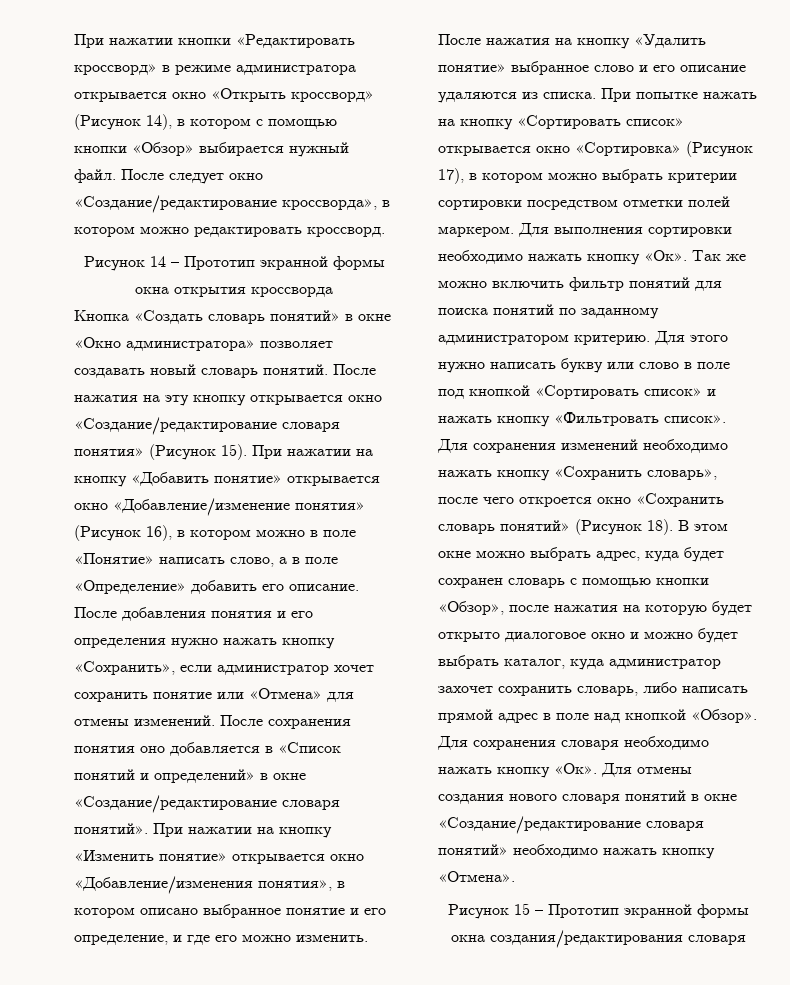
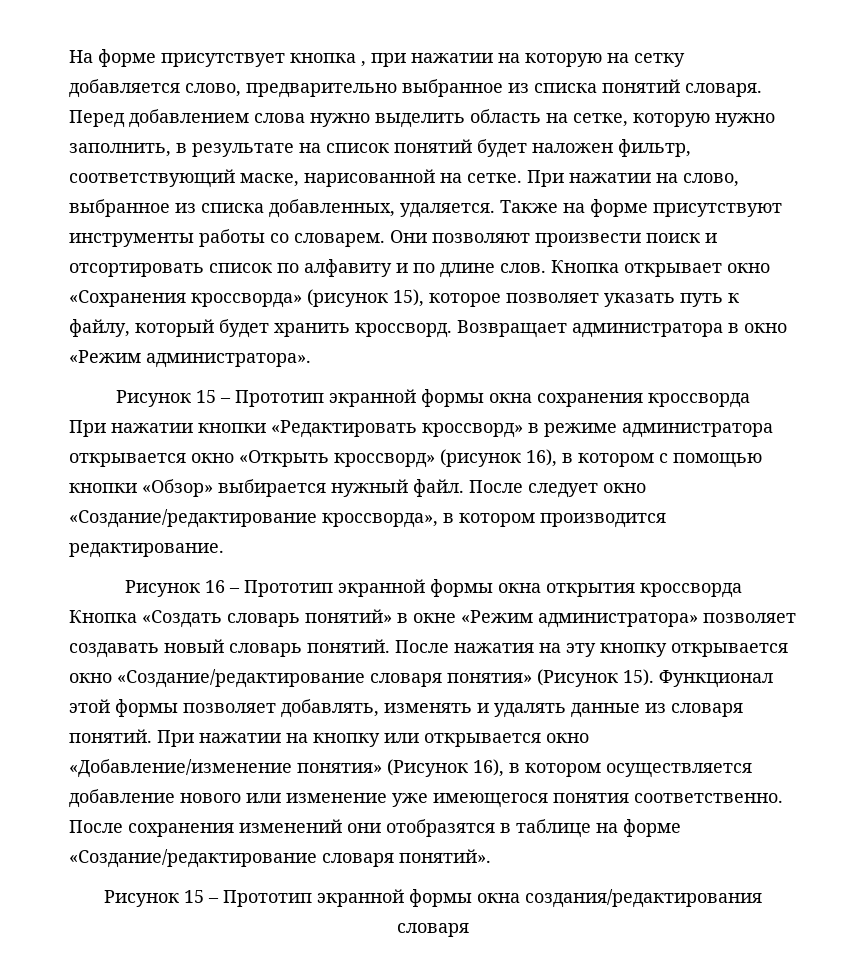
(74, 41) none -> [69,49,685,67] [69,79,762,98] [69,109,775,128] [69,139,691,158] [69,169,739,188] [69,199,782,218] [69,229,717,247] [69,259,770,278] [69,289,739,308] [69,319,787,338] [69,350,311,368] [116,389,750,408] На форме присутствует кнопка , при нажатии на которую на сетку добавляется слово, предварительно выбранное из списка понятий словаря. Перед добавлением слова нужно выделить область на сетке, которую нужно заполнить, в результате на список понятий будет наложен фильтр, соответствующий маске, нарисованной на сетке. При нажатии на слово, выбранное из списка добавленных, удаляется. Также на форме присутствуют инструменты работы со словарем. Они позволяют произвести поиск и отсортировать список по алфавиту и по длине слов. Кнопка открывает окно «Сохранения кроссворда» (рисунок 15), которое позволяет указать путь к файлу, который будет хранить кроссворд. Возвращает администратора в окно «Режим администратора». // Рисунок 15 – Прототип экранной формы окна сохранения кроссворда //
[74,114,172,130] (Рисунок 14), -> [440,449,557,467] (рисунок 16),
[140,226,385,237] [83,256,166,271] можно редактировать кроссворд. // Рисунок 14 -> [540,513,666,528] [69,543,224,558] [124,580,225,597] производится редактирование. // Рисунок 16
[74,337,121,348] «Окно -> [461,610,533,623] «Режим
[252,445,373,459] [74,472,282,487] При нажатии на кнопку «Добавить понятие» -> [659,670,773,688] [69,699,743,718] [69,729,419,747] Функционал этой формы позволяет добавлять, изменять и удалять данные из словаря понятий. При нажатии на кнопку или
[256,529,356,537] [74,553,338,567] [74,580,359,594] [74,607,313,621] [74,638,335,649] [74,661,374,675] [74,688,354,702] [74,715,351,729] [74,742,341,756] [74,769,306,783] [74,795,340,813] [74,823,332,838] [74,850,364,864] [74,876,345,894] [74,904,386,918] [74,934,368,945] [438,34,706,49] [438,61,746,75] [438,88,757,103] [438,115,684,130] [438,141,753,157] [438,168,737,184] [438,196,730,210] [438,223,732,237] [438,250,746,265] [438,277,722,291] [438,304,659,319] [438,331,728,345] [438,358,730,373] [438,385,716,399] [438,412,726,427] [437,439,728,453] [438,466,717,481] [438,493,724,507] [438,519,728,535] [438,547,724,562] [438,577,709,588] [438,601,752,616] [438,628,738,643] [438,655,721,670] [438,682,748,696] [438,709,757,723] [437,736,709,750] [438,763,692,778] [438,790,737,804] [438,816,704,834] [438,844,715,859] [438,871,515,882] можно в поле «Понятие» написать слово, а в поле «Определение» добавить его описание. После добавления понятия и его определения нужно нажать кнопку «Сохранить», если администратор хочет сохранить понятие или «Отмена» для отмены изменений. После сохранения понятия оно добавляется в «Список понятий и определений» в окне «Создание/редактирование словаря понятий». При нажатии на кнопку «Изменить понятие» открывается окно «Добавление/изменения понятия», в котором описано выбранное понятие и его определение, и где его можно изменить. После нажатия на кнопку «Удалить понятие» выбранное слово и его описание удаляются из списка. При попытке нажать на кнопку «Сортировать список» открывается окно «Сортировка» (Рисунок 17), в котором можно выбрать критерии сортировки посредством отметки полей маркером. Для выполнения сортировки необходимо нажать кнопку «Ок». Так же можно включить фильтр понятий для поиска понятий по заданному администратором критерию. Для этого нужно написать букву или слово в поле под кнопкой «Сортировать список» и нажать кнопку «Фильтровать список». Для сохранения изменений необходимо нажать кнопку «Сохранить словарь», после чего откроется окно «Сохранить словарь понятий» (Рисунок 18). В этом окне можно выбрать адрес, куда будет сохранен словарь с помощью кнопки «Обзор», после нажатия на которую будет открыто диалоговое окно и можно будет выбрать каталог, куда администратор захочет сохранить словарь, либо написать прямой адрес в поле над кнопкой «Обзор». Для сохранения словаря необходимо нажать кнопку «Ок». Для отмены создания нового словаря понятий в окне «Создание/редактирование словаря понятий» необходимо нажать кнопку «Отмена». -> [606,763,752,778] [69,789,783,808] [69,819,681,838] [69,849,491,868] осуществляется добавление нового или изменение уже имеющегося понятия соответственно. После сохранения изменений они отобразятся в таблице на форме «Создание/редактирование словаря понятий».

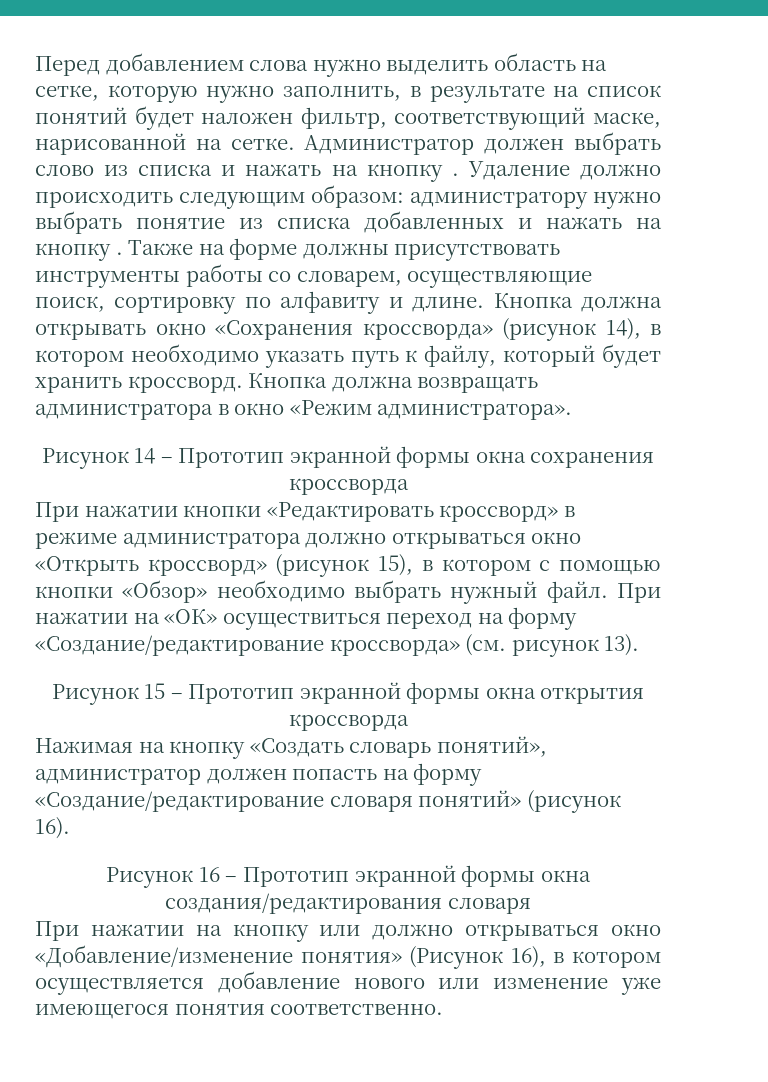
[69,49,685,67] [69,79,762,98] На форме присутствует кнопка , при нажатии на которую на сетку добавляется слово, предварительно выбранное из списка понятий словаря. -> (35, 66) none
[527,170,739,187] [69,199,495,218] При нажатии на слово, выбранное из списка добавленных, удаляется. -> [304,132,661,155] [35,161,662,182] [35,185,661,209] [35,211,662,234] [35,243,123,261] Администратор должен выбрать слово из списка и нажать на кнопку . Удаление должно происходить следующим образом: администратору нужно выбрать понятие из списка добавленных и нажать на кнопку .
[653,203,782,217] присутствуют -> [302,243,561,261] должны присутствовать
[294,230,717,247] [69,259,770,278] [69,289,599,308] словарем. Они позволяют произвести поиск и отсортировать список по алфавиту и по длине слов. Кнопка открывает окно «Сохранения кроссворда» (рисунок 15), которое позволяет -> [296,271,593,288] [35,291,663,314] [35,318,661,341] [35,344,259,367] словарем, осуществляющие поиск, сортировку по алфавиту и длине. Кнопка должна открывать окно «Сохранения кроссворда» (рисунок 14), в котором необходимо
[457,320,567,338] Возвращает -> [248,373,539,393] Кнопка должна возвращать
[196,390,216,403] 15 -> [134,448,156,464] 14
[69,453,186,467] открывается -> [305,532,526,549] должно открываться
[526,449,557,467] 16), -> [378,554,414,576] 15),
[218,479,646,498] [69,509,666,528] [69,543,224,558] выбирается нужный файл. После следует окно «Создание/редактирование кроссворда», в котором производится редактирование. -> [216,580,661,604] [35,607,578,630] [35,634,640,657] [51,682,645,705] [288,714,409,731] [35,736,547,759] [35,763,483,786] [35,790,621,813] [35,817,70,839] необходимо выбрать нужный файл. При нажатии на «ОК» осуществиться переход на форму «Создание/редактирование кроссворда» (см. рисунок 13). // Рисунок 15 – Прототип экранной формы окна открытия кроссворда // Нажимая на кнопку «Создать словарь понятий», администратор должен попасть на форму «Создание/редактирование словаря понятий» (рисунок 16).
[545,583,742,598] [69,609,796,628] [69,639,788,658] [69,669,773,688] [69,699,743,718] [69,729,152,743] открытия кроссворда // Кнопка «Создать словарь понятий» в окне «Режим администратора» позволяет создавать новый словарь понятий. После нажатия на эту кнопку открывается окно «Создание/редактирование словаря понятия» (Рисунок 15). Функционал этой формы позволяет добавлять, изменять и удалять данные из словаря понятий. -> [165,893,531,914] создания/редактирования словаря //
[424,733,541,747] открывается -> [372,924,600,941] должно открываться
[69,819,681,838] [69,849,491,868] [104,889,762,908] [397,923,469,937] После сохранения изменений они отобразятся в таблице на форме «Создание/редактирование словаря понятий». // Рисунок 15 – Прототип экранной формы окна создания/редактирования словаря -> (444, 1009) none

